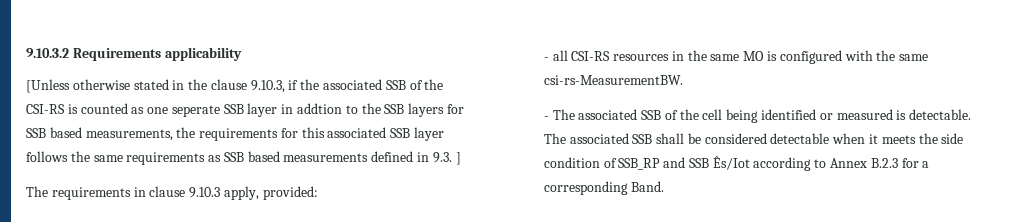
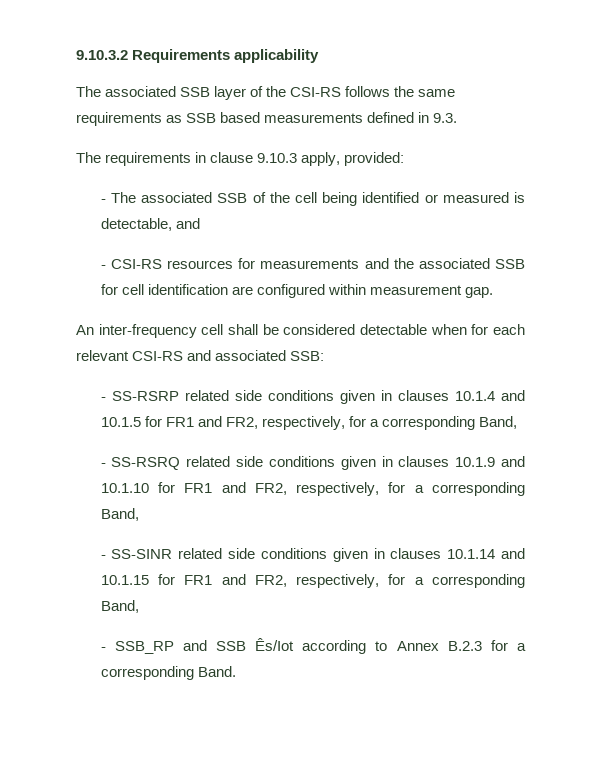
[26,79,406,93] [Unless otherwise stated in the clause 9.10.3, if the associated SSB -> [76,86,247,100] The associated SSB layer
[67,103,464,117] [26,127,445,141] is counted as one seperate SSB layer in addtion to the SSB layers for SSB based measurements, the requirements for this associated SSB layer -> (342, 92) none
[455,152,461,165] ] -> (458, 118) none
[543,50,929,64] [543,75,683,85] // - all CSI-RS resources in the same MO is configured with the same csi-rs-MeasurementBW. -> (405, 159) none
[909,109,972,120] [543,133,653,144] detectable. The associated SSB -> [100,218,200,231] [100,258,525,269] [100,284,494,298] [76,324,224,338] detectable, and // - CSI-RS resources for measurements and the associated SSB for cell identification are configured within measurement gap. // An inter-frequency cell
[869,133,964,144] [543,157,617,168] it meets the side condition of -> [471,324,525,335] [76,350,325,361] [100,390,525,404] [100,416,518,430] [100,456,525,470] [100,482,525,496] [100,508,139,521] [100,548,525,562] [100,574,525,588] [100,600,139,613] [100,647,106,651] for each relevant CSI-RS and associated SSB: // - SS-RSRP related side conditions given in clauses 10.1.4 and 10.1.5 for FR1 and FR2, respectively, for a corresponding Band, // - SS-RSRQ related side conditions given in clauses 10.1.9 and 10.1.10 for FR1 and FR2, respectively, for a corresponding Band, // - SS-SINR related side conditions given in clauses 10.1.14 and 10.1.15 for FR1 and FR2, respectively, for a corresponding Band, // -

